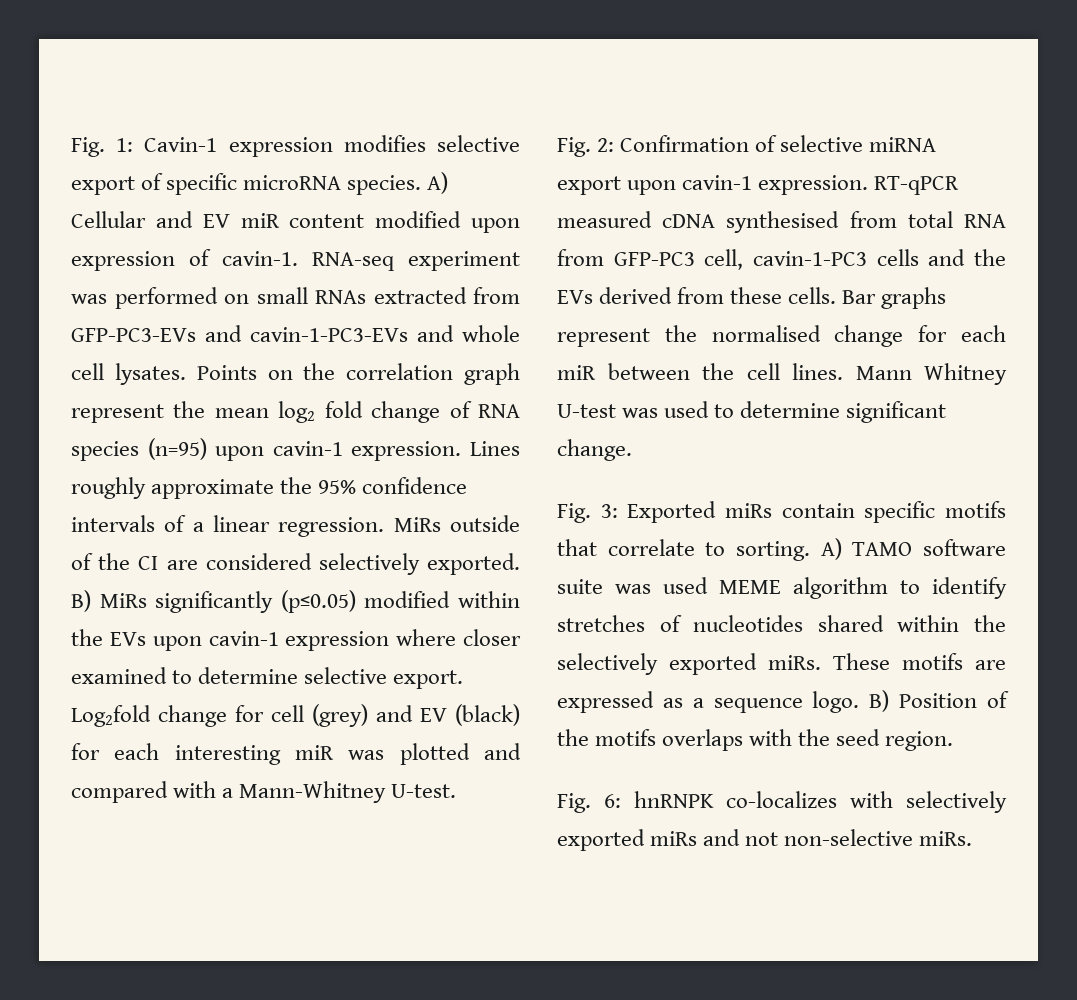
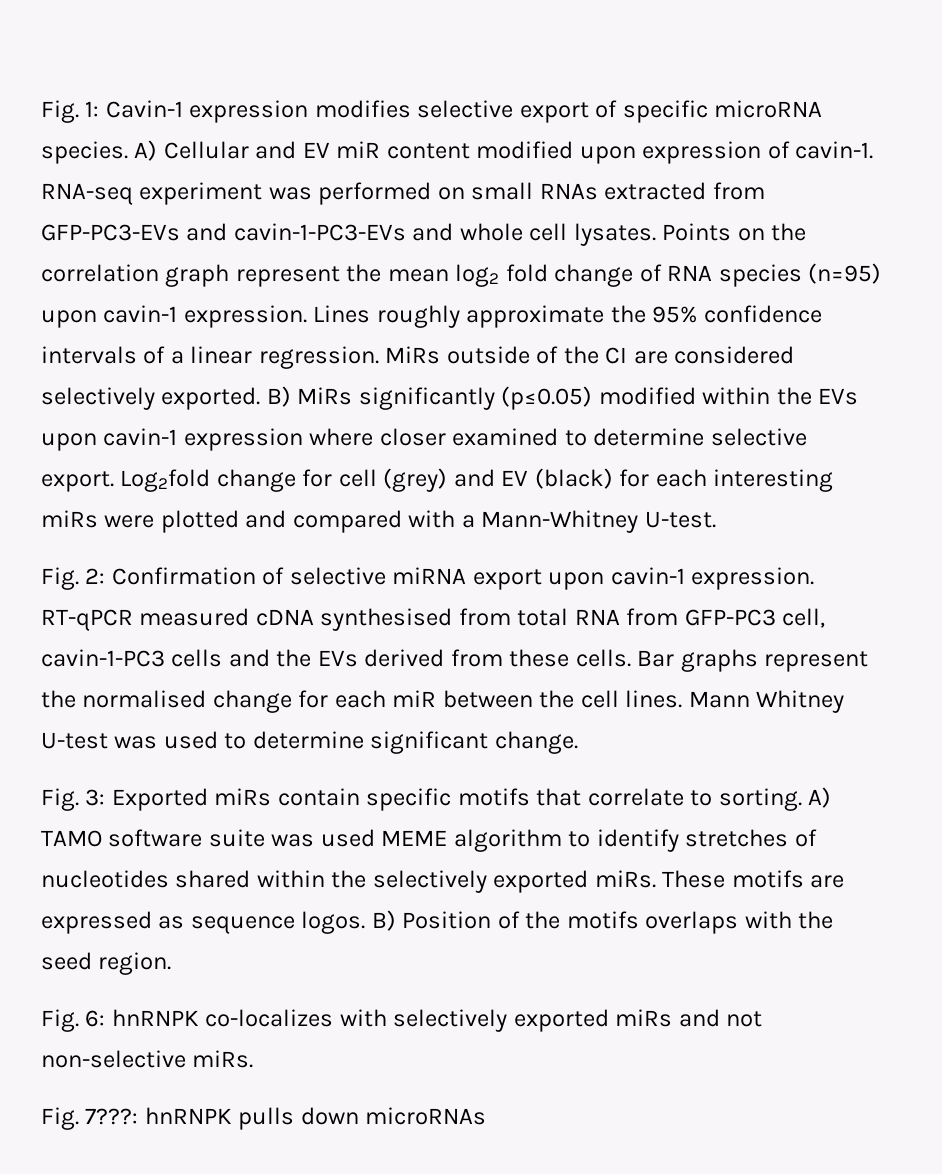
[295,745,385,760] miR was -> [41,510,155,528] miRs were
[692,691,860,713] a sequence logo. -> [190,911,366,934] sequence logos.
(973, 838) none -> [41,1107,487,1130] // Fig. 7???: hnRNPK pulls down microRNAs

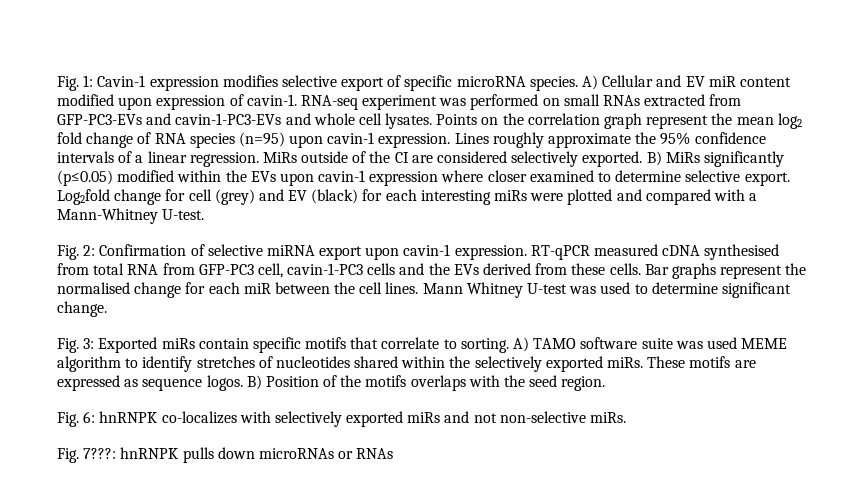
(487, 1116) none -> [338,448,394,459] or RNAs

